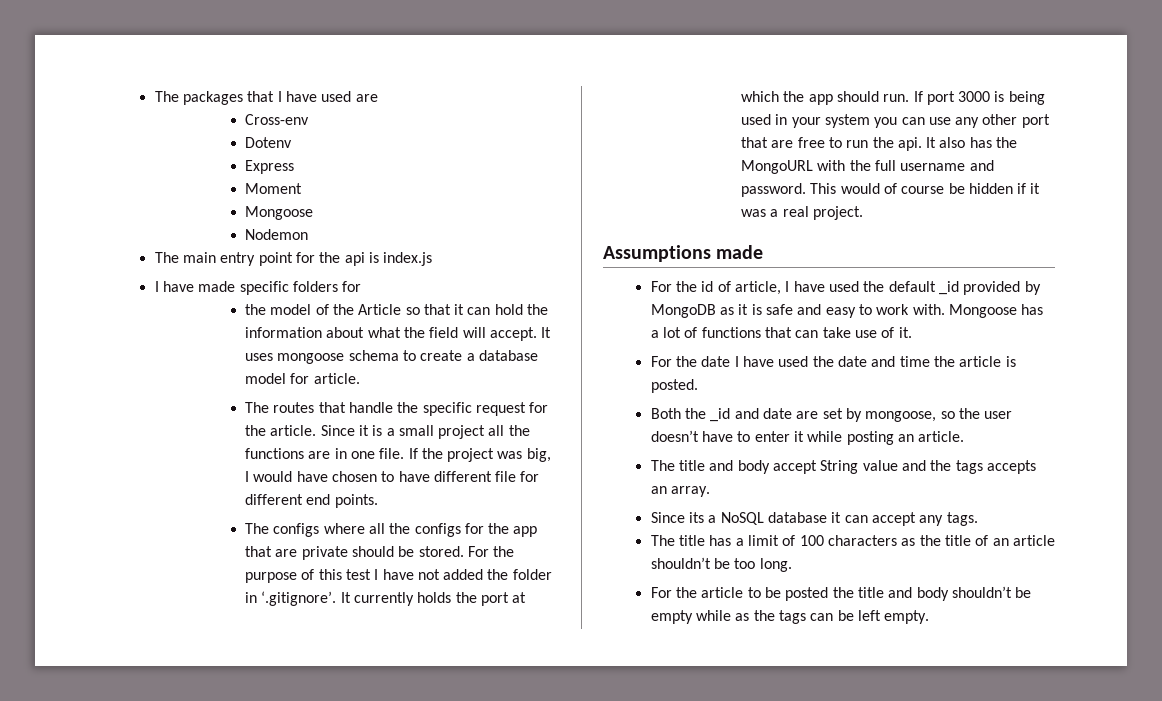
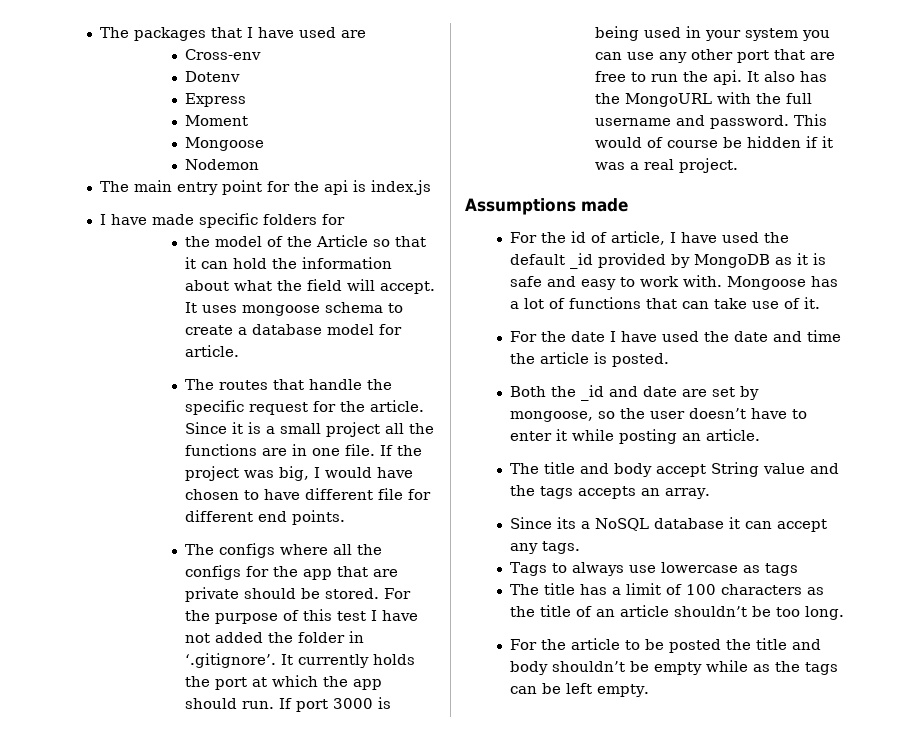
(978, 519) none -> [509,562,798,576] // Tags to always use lowercase as tags

